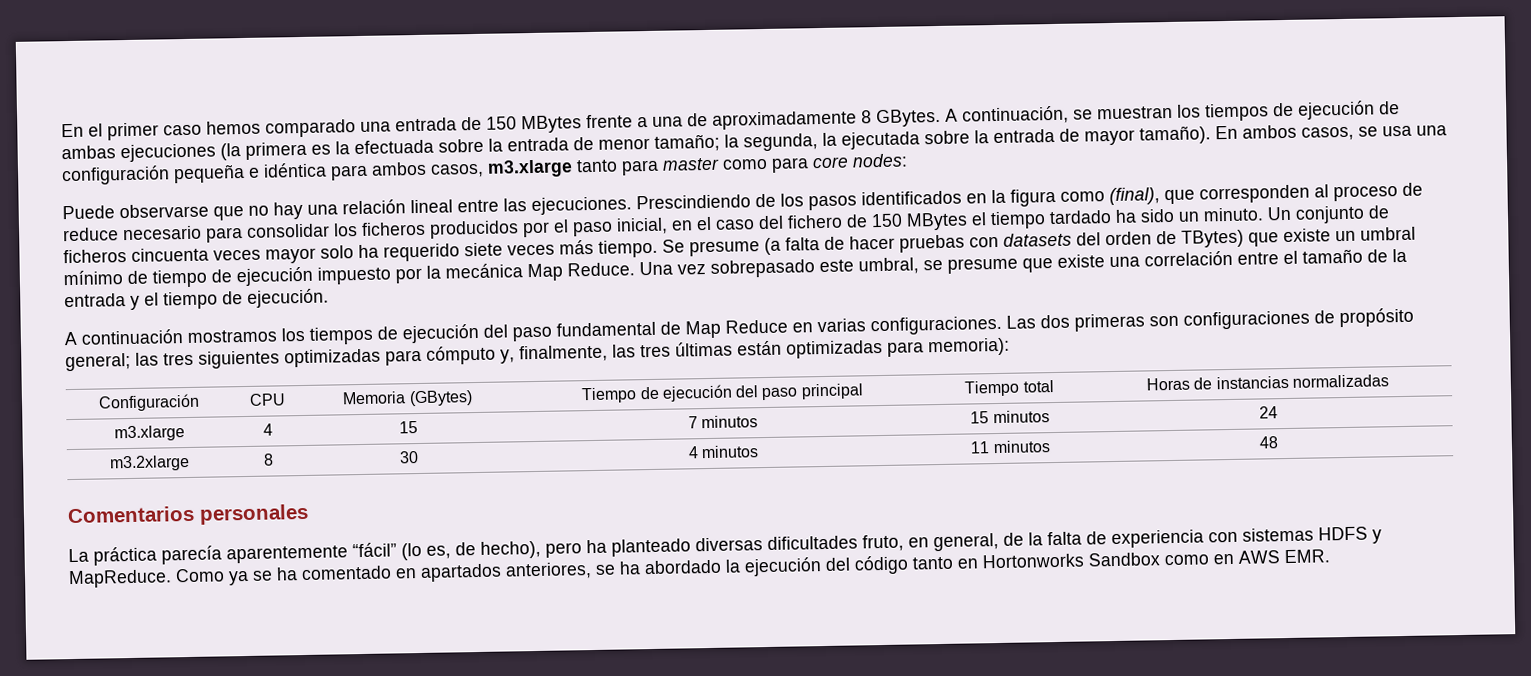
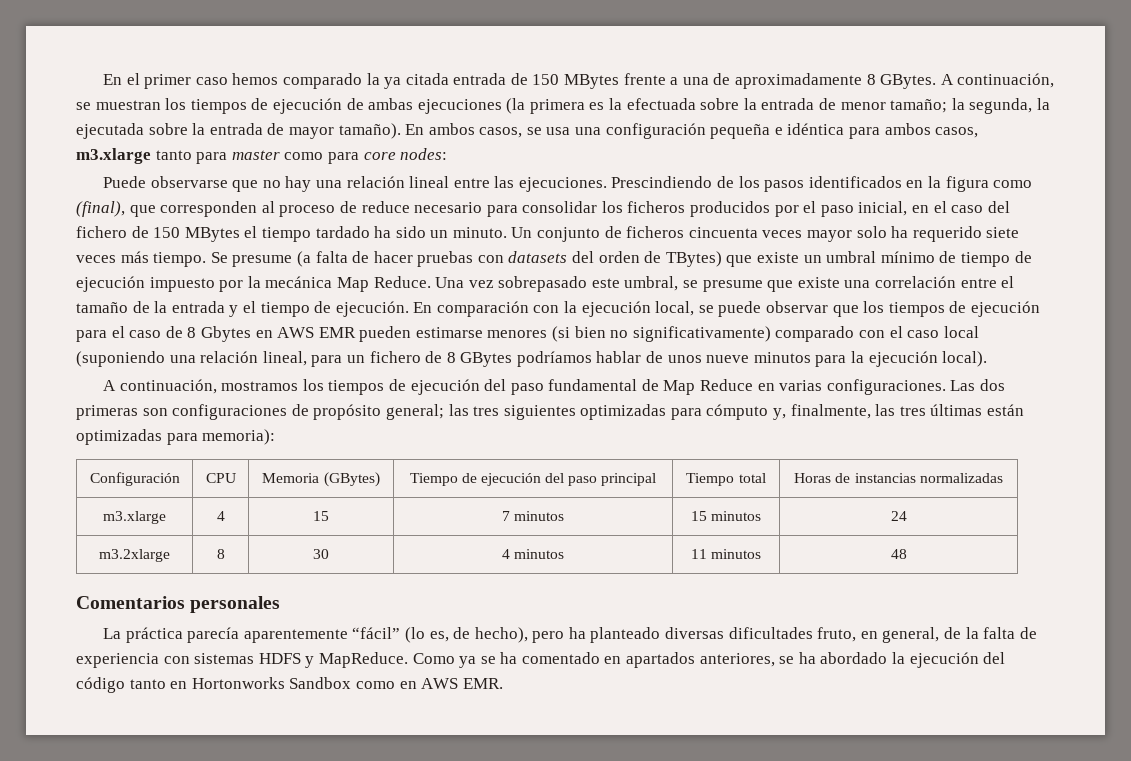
[360,121,391,132] una -> [366,73,449,89] la ya citada
[64,329,184,346] // A continuación -> [413,301,1040,317] [76,326,979,342] [76,351,988,367] [102,379,217,394] En comparación con la ejecución local, se puede observar que los tiempos de ejecución para el caso de 8 Gbytes en AWS EMR pueden estimarse menores (si bien no significativamente) comparado con el caso local (suponiendo una relación lineal, para un fichero de 8 GBytes podríamos hablar de unos nueve minutos para la ejecución local). // A continuación,

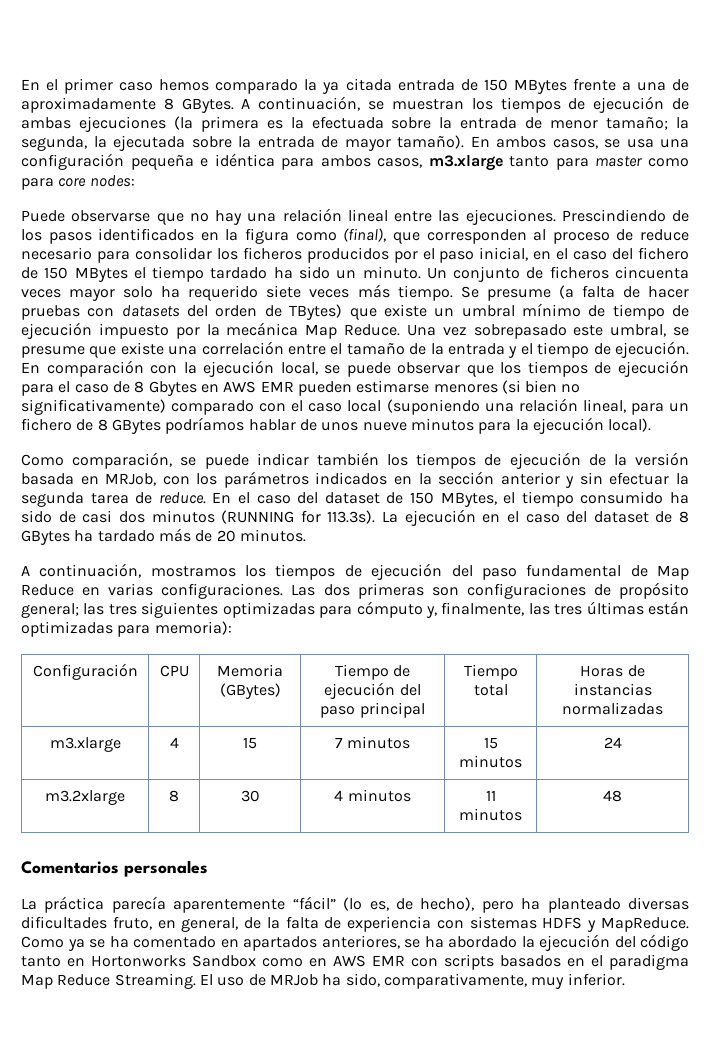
(988, 359) none -> [21,452,690,469] [21,471,689,488] [21,491,690,507] [21,509,689,526] [21,528,306,545] // Como comparación, se puede indicar también los tiempos de ejecución de la versión basada en MRJob, con los parámetros indicados en la sección anterior y sin efectuar la segunda tarea de reduce. En el caso del dataset de 150 MBytes, el tiempo consumido ha sido de casi dos minutos (RUNNING for 113.3s). La ejecución en el caso del dataset de 8 GBytes ha tardado más de 20 minutos.
[462,678,503,689] EMR. -> [372,954,689,970] [21,973,625,989] EMR con scripts basados en el paradigma Map Reduce Streaming. El uso de MRJob ha sido, comparativamente, muy inferior.

